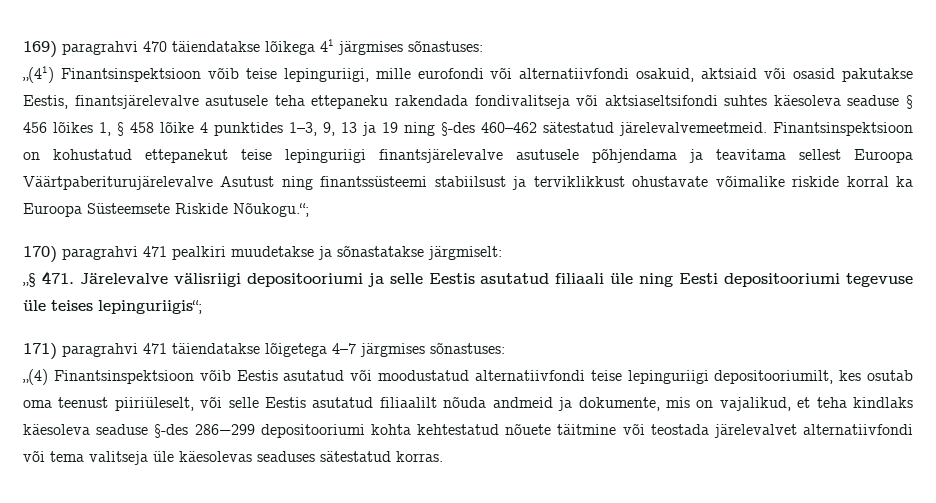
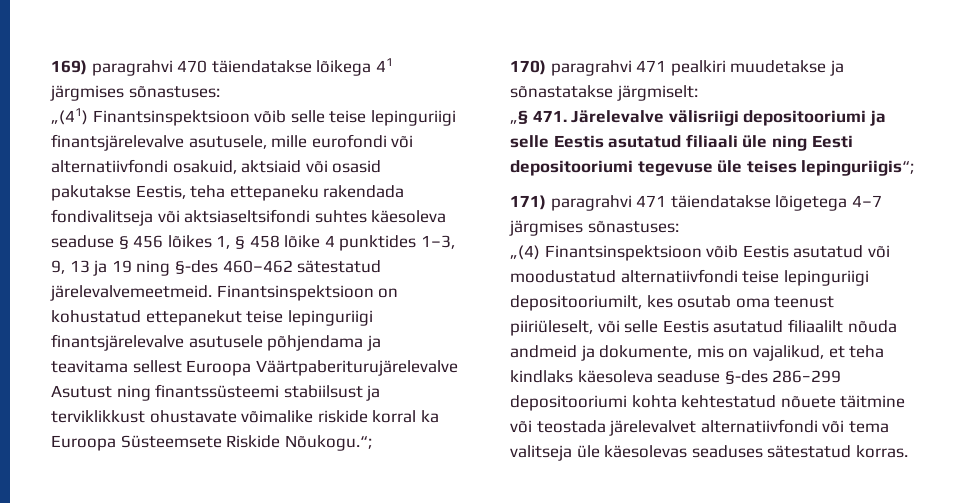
[245,68,369,82] teise lepinguriigi, -> [290,110,456,126] [51,134,267,151] selle teise lepinguriigi finantsjärelevalve asutusele,
[74,95,269,109] finantsjärelevalve asutusele -> (186, 192) none

